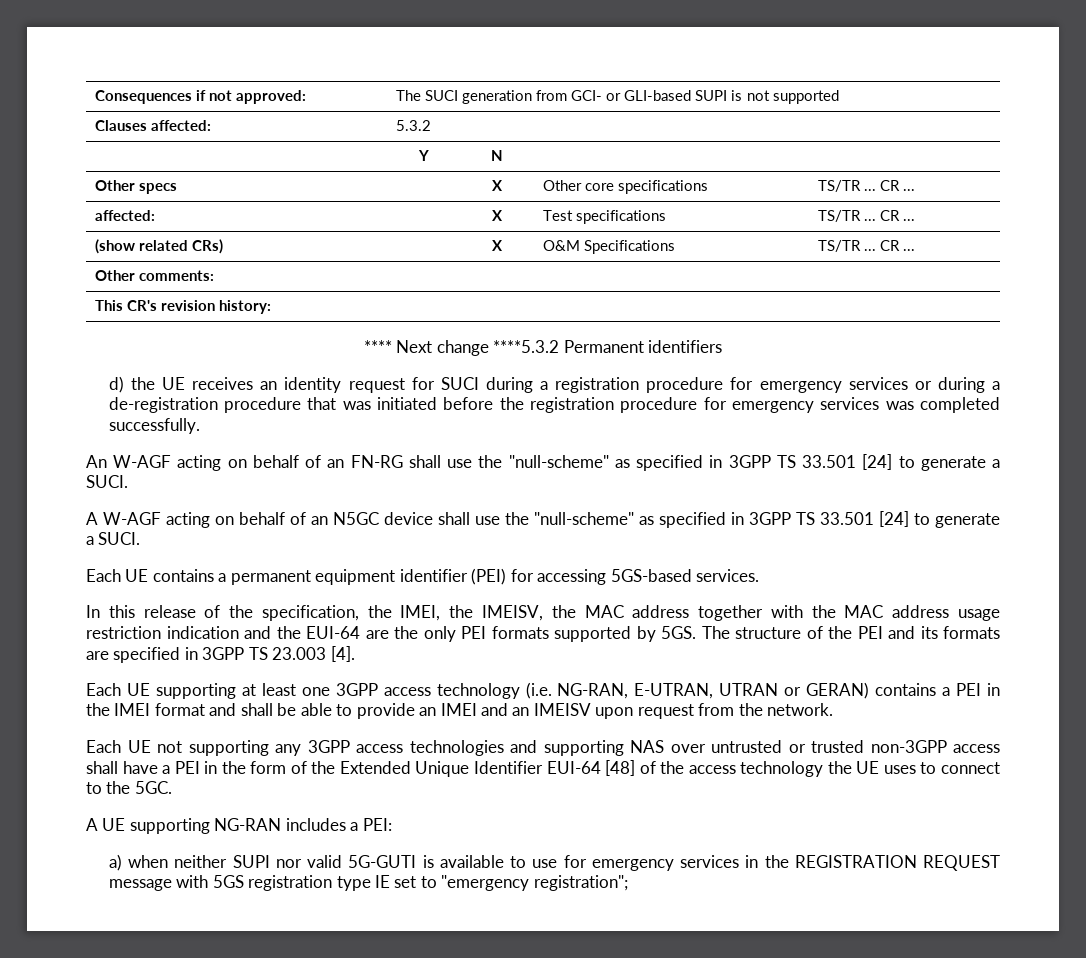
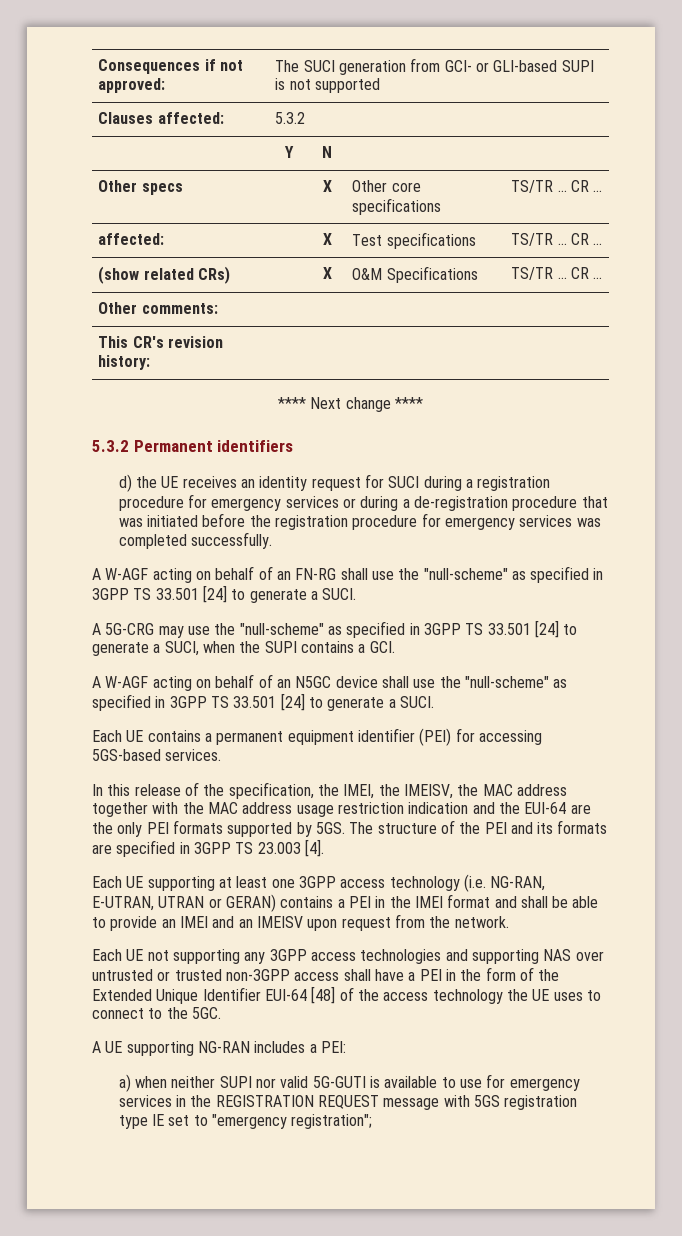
[493,340,560,353] ****5.3.2 -> [394,397,423,409] [92,440,129,452] **** // 5.3.2
[86,455,107,468] An -> [92,568,101,580] A
(128, 481) none -> [92,620,578,638] [92,641,395,656] // A 5G-CRG may use the "null-scheme" as specified in 3GPP TS 33.501 [24] to generate a SUCI, when the SUPI contains a GCI.

